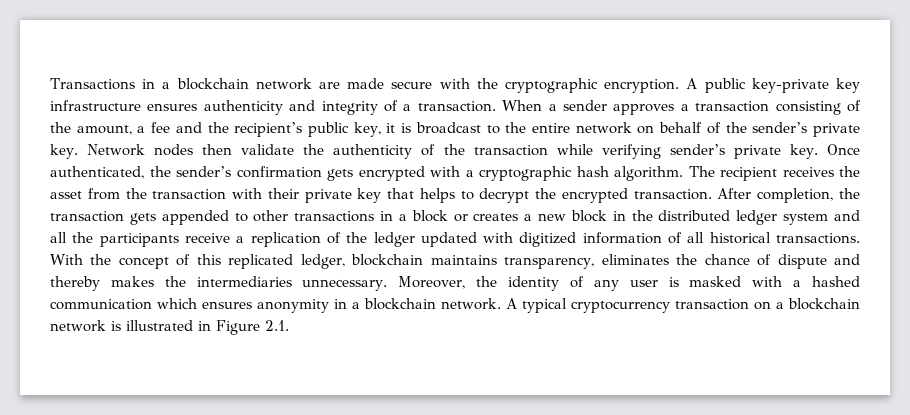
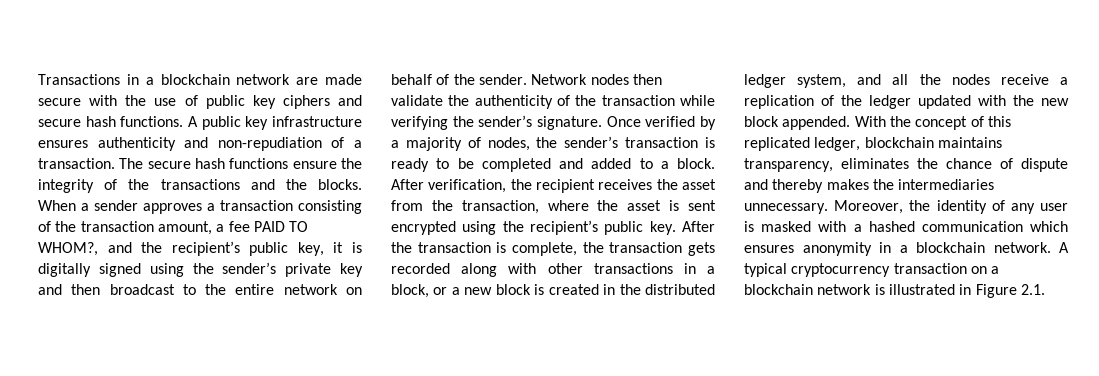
[504,78,680,93] cryptographic encryption. -> [154,95,362,109] [38,116,184,127] use of public key ciphers and secure hash functions.
[751,78,829,93] key-private -> (241, 123) none
[321,101,378,115] integrity -> [217,137,322,151] non-repudiation
(496, 106) none -> [119,158,362,169] [38,179,362,193] The secure hash functions ensure the integrity of the transactions and the blocks.
(71, 127) none -> [80,221,154,232] transaction
(171, 127) none -> [253,221,309,232] [38,242,98,256] PAID TO WHOM?,
(412, 128) none -> [38,262,363,277] [38,284,101,295] digitally signed using the sender’s private key and then
[752,122,861,137] [50,144,78,159] sender’s private key. -> [478,74,527,85] sender.
[669,144,861,159] [50,166,715,181] sender’s private key. Once authenticated, the sender’s confirmation gets encrypted with a cryptographic hash algorithm. The -> [452,115,716,130] [391,136,715,151] [391,158,715,172] [391,179,532,193] the sender’s signature. Once verified by a majority of nodes, the sender’s transaction is ready to be completed and added to a block. After verification, the
[152,188,860,203] [50,210,248,225] transaction with their private key that helps to decrypt the encrypted transaction. After completion, the transaction gets appended to -> [461,200,716,214] [391,220,715,235] [391,242,715,256] [391,263,537,277] transaction, where the asset is sent encrypted using the recipient’s public key. After the transaction is complete, the transaction gets recorded along with
[411,210,519,222] block or creates -> [391,284,448,298] block, or
(607, 216) none -> [534,284,599,295] is created
[783,213,829,225] system -> [797,74,847,88] system,
[99,233,179,247] participants -> [951,74,990,85] nodes
[519,232,860,247] digitized information of all historical transactions. -> [1013,95,1069,106] [744,116,851,130] the new block appended.

